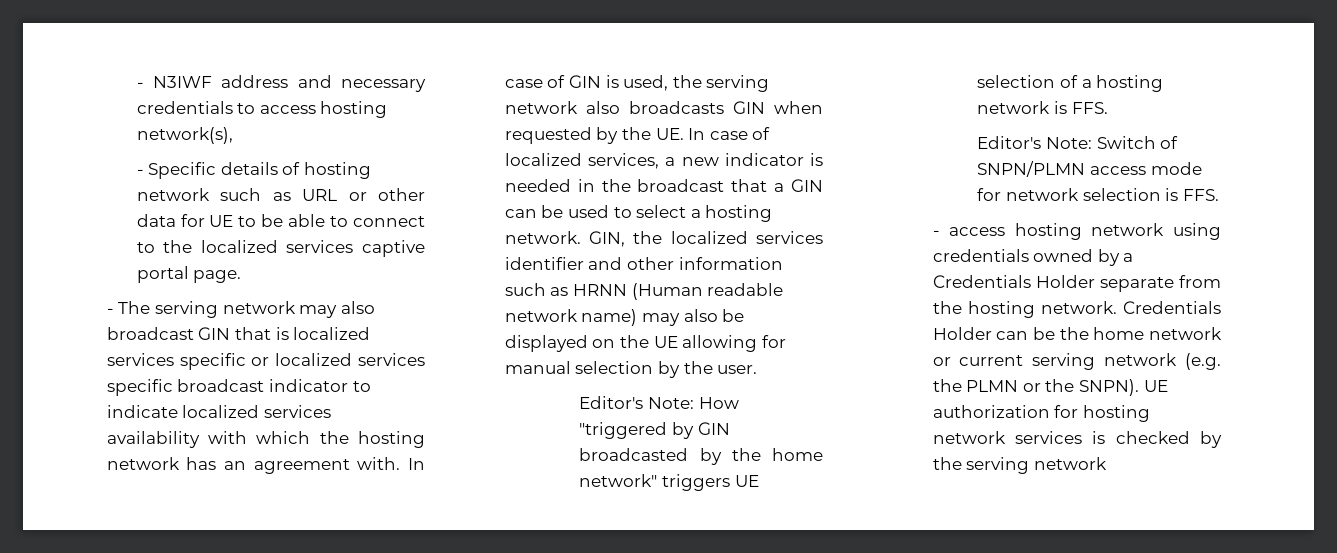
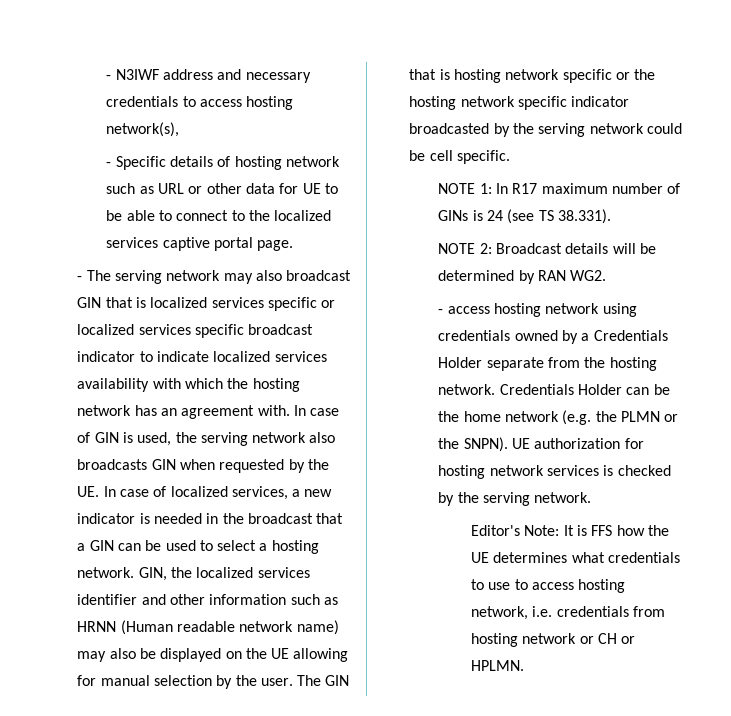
[579,396,739,409] [579,422,730,439] [579,448,823,465] [579,474,759,491] [977,75,1164,92] [977,101,1108,114] [977,136,1179,149] [977,161,1202,177] [977,188,1219,201] // Editor's Note: How "triggered by GIN broadcasted by the home network" triggers UE selection of a hosting network is FFS. // Editor's Note: Switch of SNPN/PLMN access mode for network selection is FFS. -> [297,675,350,686] [409,69,656,83] [409,96,630,110] [409,123,682,137] [409,150,510,164] [438,183,681,194] [438,209,612,224] [438,243,657,254] [438,270,607,284] The GIN that is hosting network specific or the hosting network specific indicator broadcasted by the serving network could be cell specific. // NOTE 1: In R17 maximum number of GINs is 24 (see TS 38.331). // NOTE 2: Broadcast details will be determined by RAN WG2.
[932,353,1178,370] or current serving network -> (560, 416) none
[1033,457,1107,470] network -> [534,492,592,503] [470,525,669,536] [470,552,680,563] [470,579,626,593] [470,606,665,620] [470,633,636,647] [470,660,524,671] network. // Editor's Note: It is FFS how the UE determines what credentials to use to access hosting network, i.e. credentials from hosting network or CH or HPLMN.

